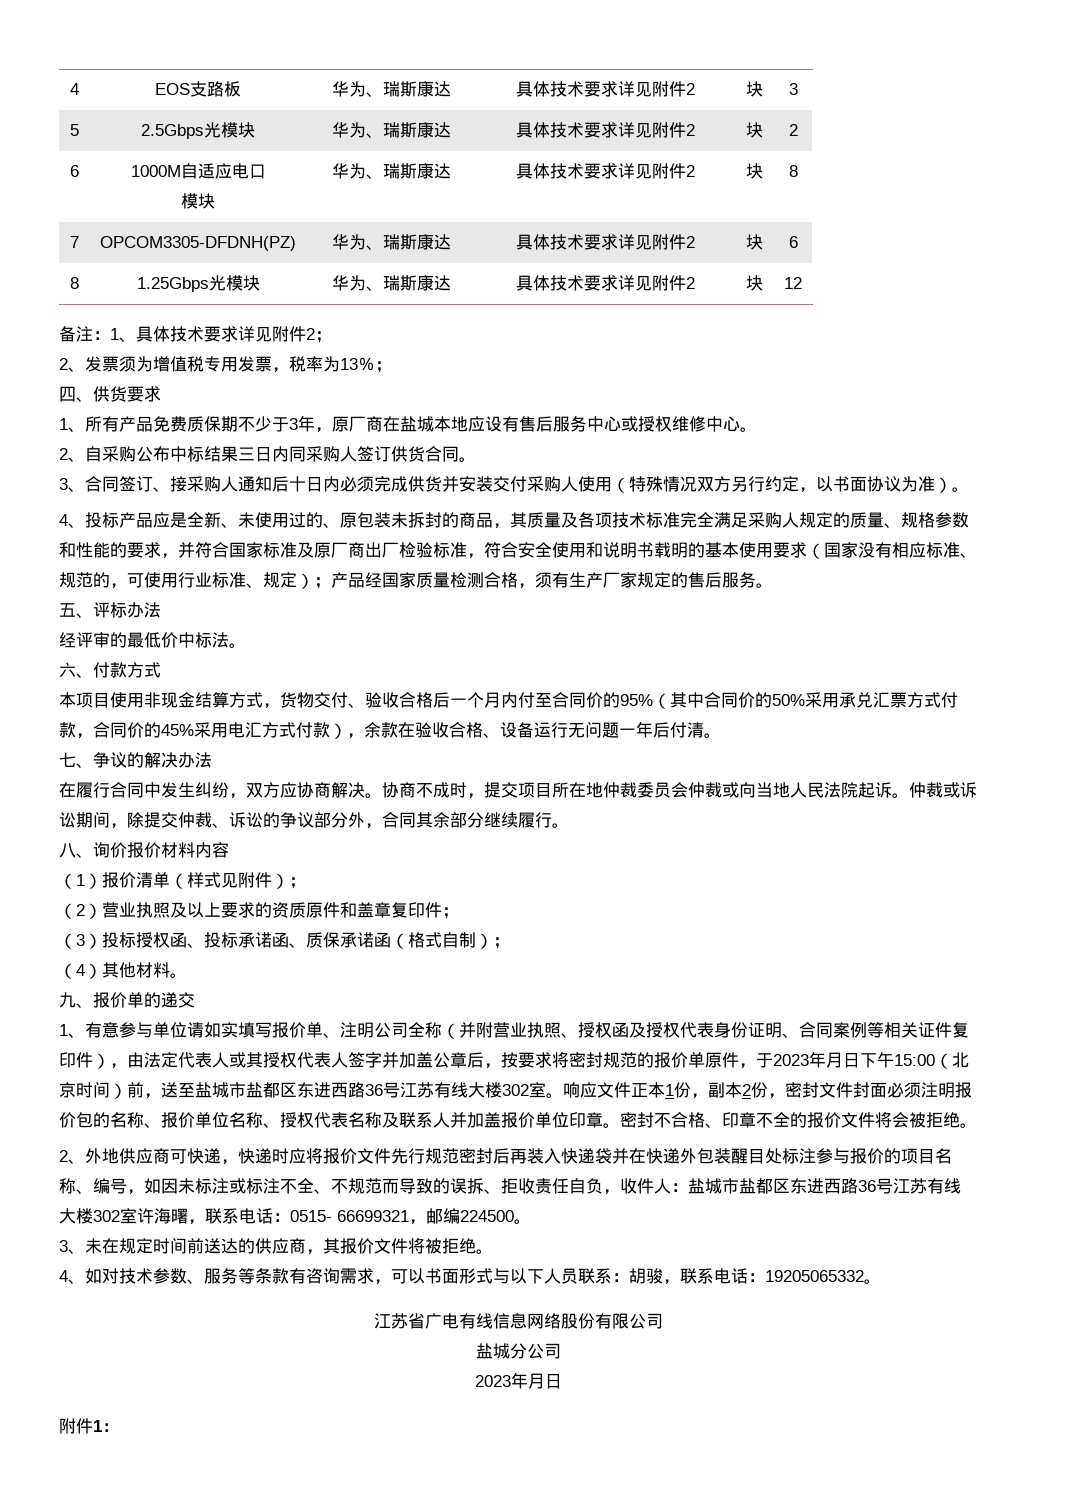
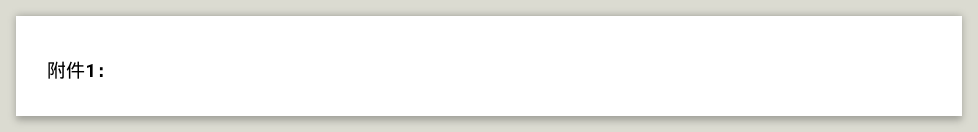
[70,83,79,95] [155,81,241,97] [331,81,451,97] [516,81,695,97] [746,81,763,97] [788,83,798,95] [70,124,79,136] [141,122,255,139] [331,122,451,138] [516,122,695,138] [746,122,763,138] [788,124,798,136] [70,165,79,177] [130,163,266,179] [181,193,215,209] [331,163,451,179] [516,163,695,179] [746,163,763,179] [788,165,798,177] [70,236,79,248] [100,236,296,251] [331,234,451,250] [516,234,695,250] [746,234,763,250] [788,236,798,248] [70,277,79,289] [136,275,260,292] [331,275,451,291] [516,275,695,291] [746,275,763,291] [784,277,802,289] [59,326,332,343] [59,356,392,373] [59,386,161,402] [59,415,757,433] [59,446,476,462] [59,476,969,493] [59,512,969,529] [59,542,977,559] [59,572,773,589] [59,602,161,618] [59,632,246,648] [59,662,161,678] [59,692,958,709] [59,721,721,739] [59,752,212,768] [59,782,977,799] [59,812,569,829] [59,842,229,858] [59,872,306,889] [59,902,459,919] [59,932,510,949] [59,962,187,979] [59,992,195,1008] [59,1022,969,1039] [59,1051,969,1069] [59,1082,972,1099] [59,1112,977,1128] [59,1148,952,1165] [59,1178,961,1195] [59,1208,531,1225] [59,1238,493,1255] [59,1268,881,1285] [373,1313,663,1329] [475,1343,561,1359] [474,1372,562,1389] 4 | EOS支路板 | 华为、瑞斯康达 | 具体技术要求详见附件2 | 块 | 3 // 5 | 2.5Gbps光模块 | 华为、瑞斯康达 | 具体技术要求详见附件2 | 块 | 2 // 6 | 1000M自适应电口 // 模块 | 华为、瑞斯康达 | 具体技术要求详见附件2 | 块 | 8 // 7 | OPCOM3305-DFDNH(PZ) | 华为、瑞斯康达 | 具体技术要求详见附件2 | 块 | 6 // 8 | 1.25Gbps光模块 | 华为、瑞斯康达 | 具体技术要求详见附件2 | 块 | 12 // 备注：1、具体技术要求详见附件2； // 2、发票须为增值税专用发票，税率为13％； // 四、供货要求 // 1、所有产品免费质保期不少于3年，原厂商在盐城本地应设有售后服务中心或授权维修中心。 // 2、自采购公布中标结果三日内同采购人签订供货合同。 // 3、合同签订、接采购人通知后十日内必须完成供货并安装交付采购人使用（特殊情况双方另行约定，以书面协议为准）。 // 4、投标产品应是全新、未使用过的、原包装未拆封的商品，其质量及各项技术标准完全满足采购人规定的质量、规格参数和性能的要求，并符合国家标准及原厂商出厂检验标准，符合安全使用和说明书载明的基本使用要求（国家没有相应标准、规范的，可使用行业标准、规定）；产品经国家质量检测合格，须有生产厂家规定的售后服务。 // 五、评标办法 // 经评审的最低价中标法。 // 六、付款方式 // 本项目使用非现金结算方式，货物交付、验收合格后一个月内付至合同价的95%（其中合同价的50%采用承兑汇票方式付款，合同价的45%采用电汇方式付款），余款在验收合格、设备运行无问题一年后付清。 // 七、争议的解决办法 // 在履行合同中发生纠纷，双方应协商解决。协商不成时，提交项目所在地仲裁委员会仲裁或向当地人民法院起诉。仲裁或诉讼期间，除提交仲裁、诉讼的争议部分外，合同其余部分继续履行。 // 八、询价报价材料内容 // （1）报价清单（样式见附件）； // （2）营业执照及以上要求的资质原件和盖章复印件； // （3）投标授权函、投标承诺函、质保承诺函（格式自制）； // （4）其他材料。 // 九、报价单的递交 // 1、有意参与单位请如实填写报价单、注明公司全称（并附营业执照、授权函及授权代表身份证明、合同案例等相关证件复印件），由法定代表人或其授权代表人签字并加盖公章后，按要求将密封规范的报价单原件，于2023年月日下午15:00（北京时间）前，送至盐城市盐都区东进西路36号江苏有线大楼302室。响应文件正本1份，副本2份，密封文件封面必须注明报价包的名称、报价单位名称、授权代表名称及联系人并加盖报价单位印章。密封不合格、印章不全的报价文件将会被拒绝。 // 2、外地供应商可快递，快递时应将报价文件先行规范密封后再装入快递袋并在快递外包装醒目处标注参与报价的项目名称、编号，如因未标注或标注不全、不规范而导致的误拆、拒收责任自负，收件人：盐城市盐都区东进西路36号江苏有线大楼302室许海曙，联系电话：0515- 66699321，邮编224500。 // 3、未在规定时间前送达的供应商，其报价文件将被拒绝。 // 4、如对技术参数、服务等条款有咨询需求，可以书面形式与以下人员联系：胡骏，联系电话：19205065332。 // 江苏省广电有线信息网络股份有限公司 // 盐城分公司 // 2023年月日 // -> (47, 70) none

